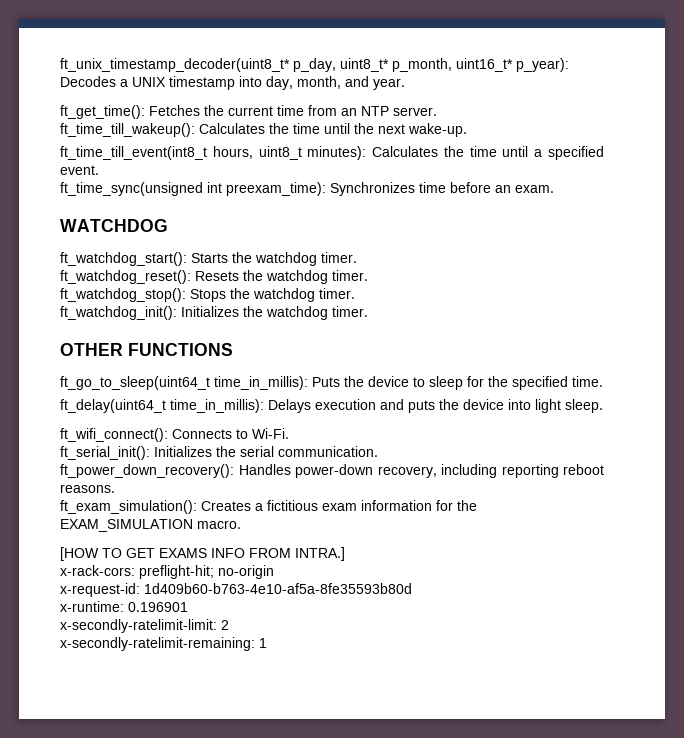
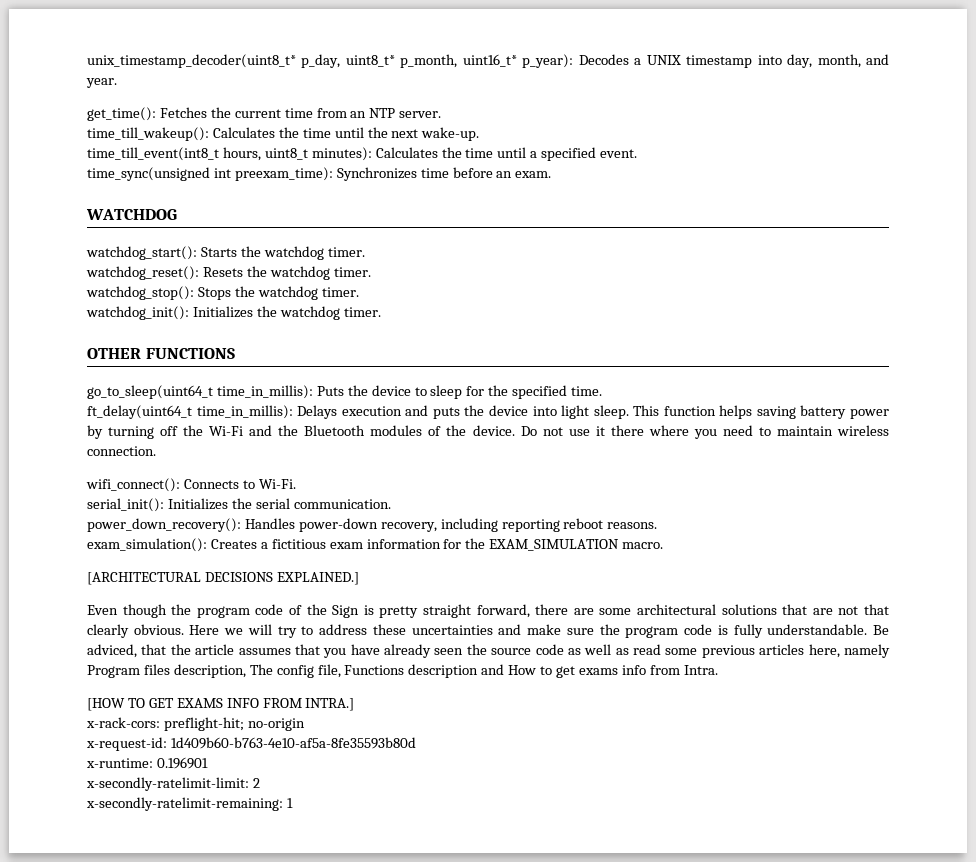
[60,58,290,72] ft_unix_timestamp_decoder(uint8_t* -> [87,54,296,68] unix_timestamp_decoder(uint8_t*
[60,105,145,119] ft_get_time(): -> [87,107,156,121] get_time():
[60,123,195,137] ft_time_till_wakeup(): -> [87,127,209,141] time_till_wakeup():
[60,146,207,160] ft_time_till_event(int8_t -> [87,147,219,161] time_till_event(int8_t
[60,182,203,196] ft_time_sync(unsigned -> [87,167,210,181] time_sync(unsigned
[60,252,187,266] ft_watchdog_start(): -> [86,246,197,260] watchdog_start():
[60,270,191,284] ft_watchdog_reset(): -> [86,266,199,280] watchdog_reset():
[60,288,186,302] ft_watchdog_stop(): -> [86,286,194,300] watchdog_stop():
[60,306,177,320] ft_watchdog_init(): -> [86,306,189,320] watchdog_init():
[60,376,210,390] ft_go_to_sleep(uint64_t -> [87,385,213,399] go_to_sleep(uint64_t
[60,428,168,442] // ft_wifi_connect(): -> [633,405,889,419] [87,425,889,439] [87,446,156,456] [86,478,180,492] This function helps saving battery power by turning off the Wi-Fi and the Bluetooth modules of the device. Do not use it there where you need to maintain wireless connection. // wifi_connect():
[60,446,150,460] ft_serial_init(): -> [87,498,164,512] serial_init():
[60,464,234,478] ft_power_down_recovery(): -> [87,518,241,532] power_down_recovery():
[60,500,197,514] ft_exam_simulation(): -> [87,538,207,552] exam_simulation():
(241, 524) none -> [87,572,359,585] [87,604,890,618] [87,624,889,638] [87,644,891,658] [87,664,718,678] // [ARCHITECTURAL DECISIONS EXPLAINED.] // Even though the program code of the Sign is pretty straight forward, there are some architectural solutions that are not that clearly obvious. Here we will try to address these uncertainties and make sure the program code is fully understandable. Be adviced, that the article assumes that you have already seen the source code as well as read some previous articles here, namely Program files description, The config file, Functions description and How to get exams info from Intra.

